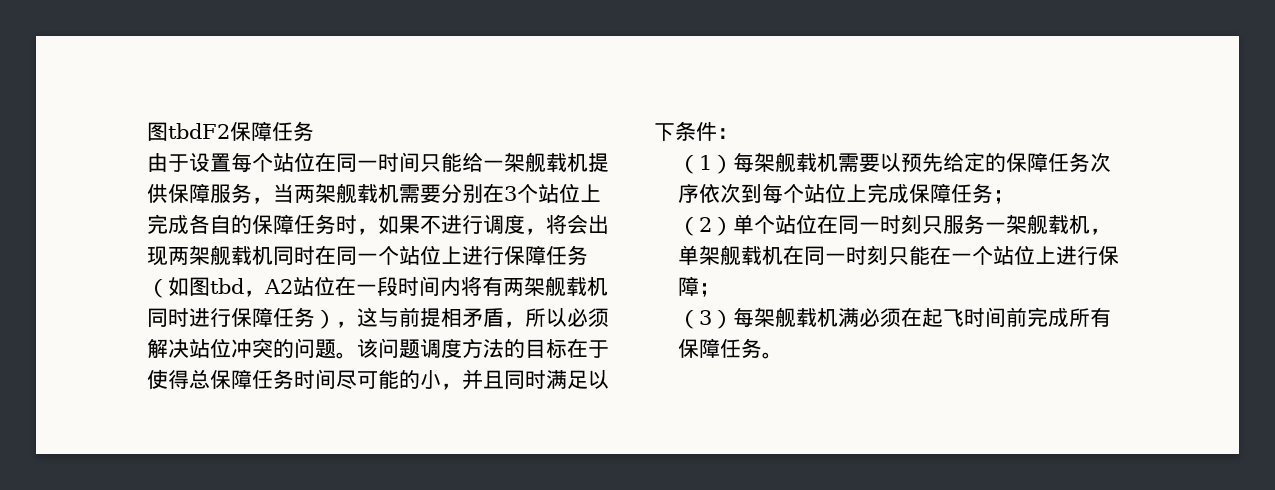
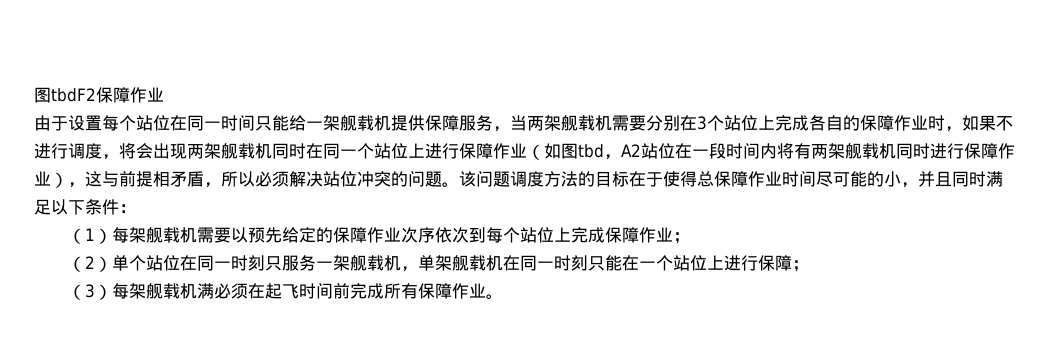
[272,121,314,141] 任务 -> [130,87,164,103] 作业
[294,214,336,234] 任务 -> [894,115,928,131] 作业
[546,245,588,265] 任务 -> [493,143,527,159] 作业
[273,307,315,327] 任务 -> [998,143,1015,159] [34,171,51,186] 作业
[252,369,294,389] 任务 -> [748,171,782,187] 作业
[1047,152,1090,172] 任务 -> [366,227,401,243] 作业
[950,183,993,203] 任务 -> [638,227,673,243] 作业
[719,338,762,358] 任务 -> [451,283,486,299] 作业

